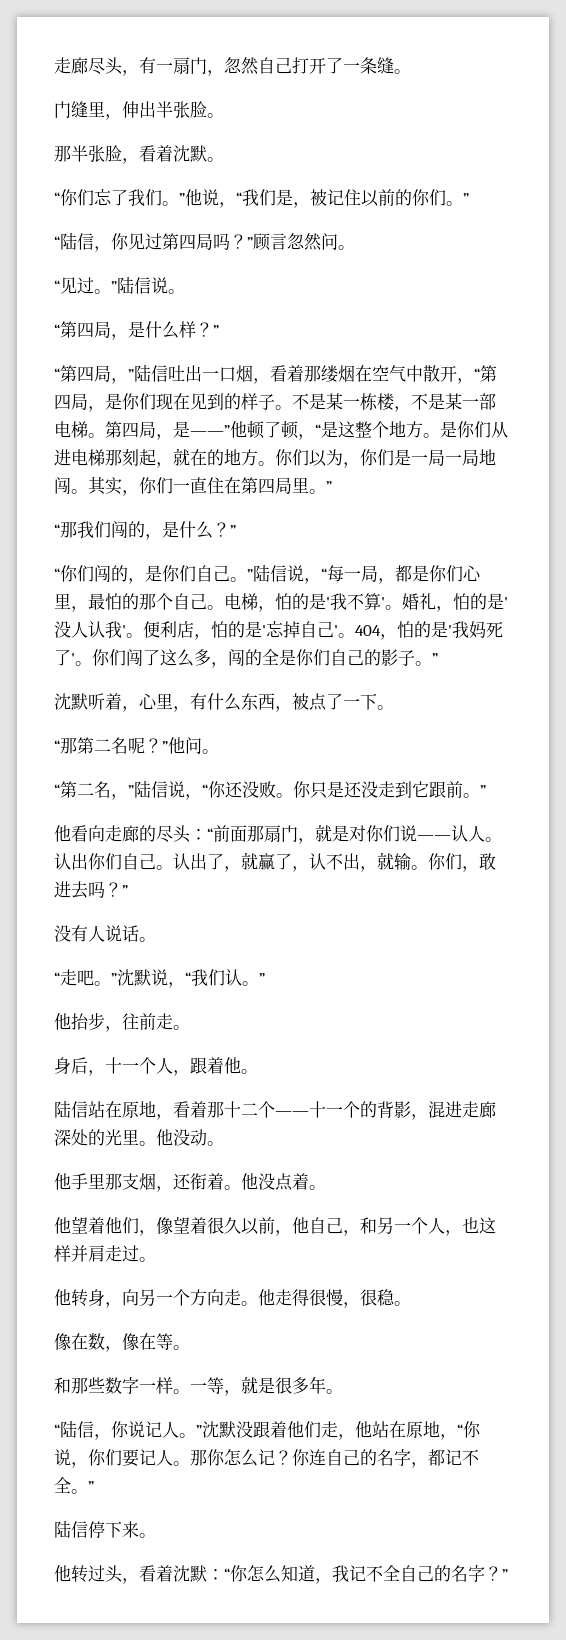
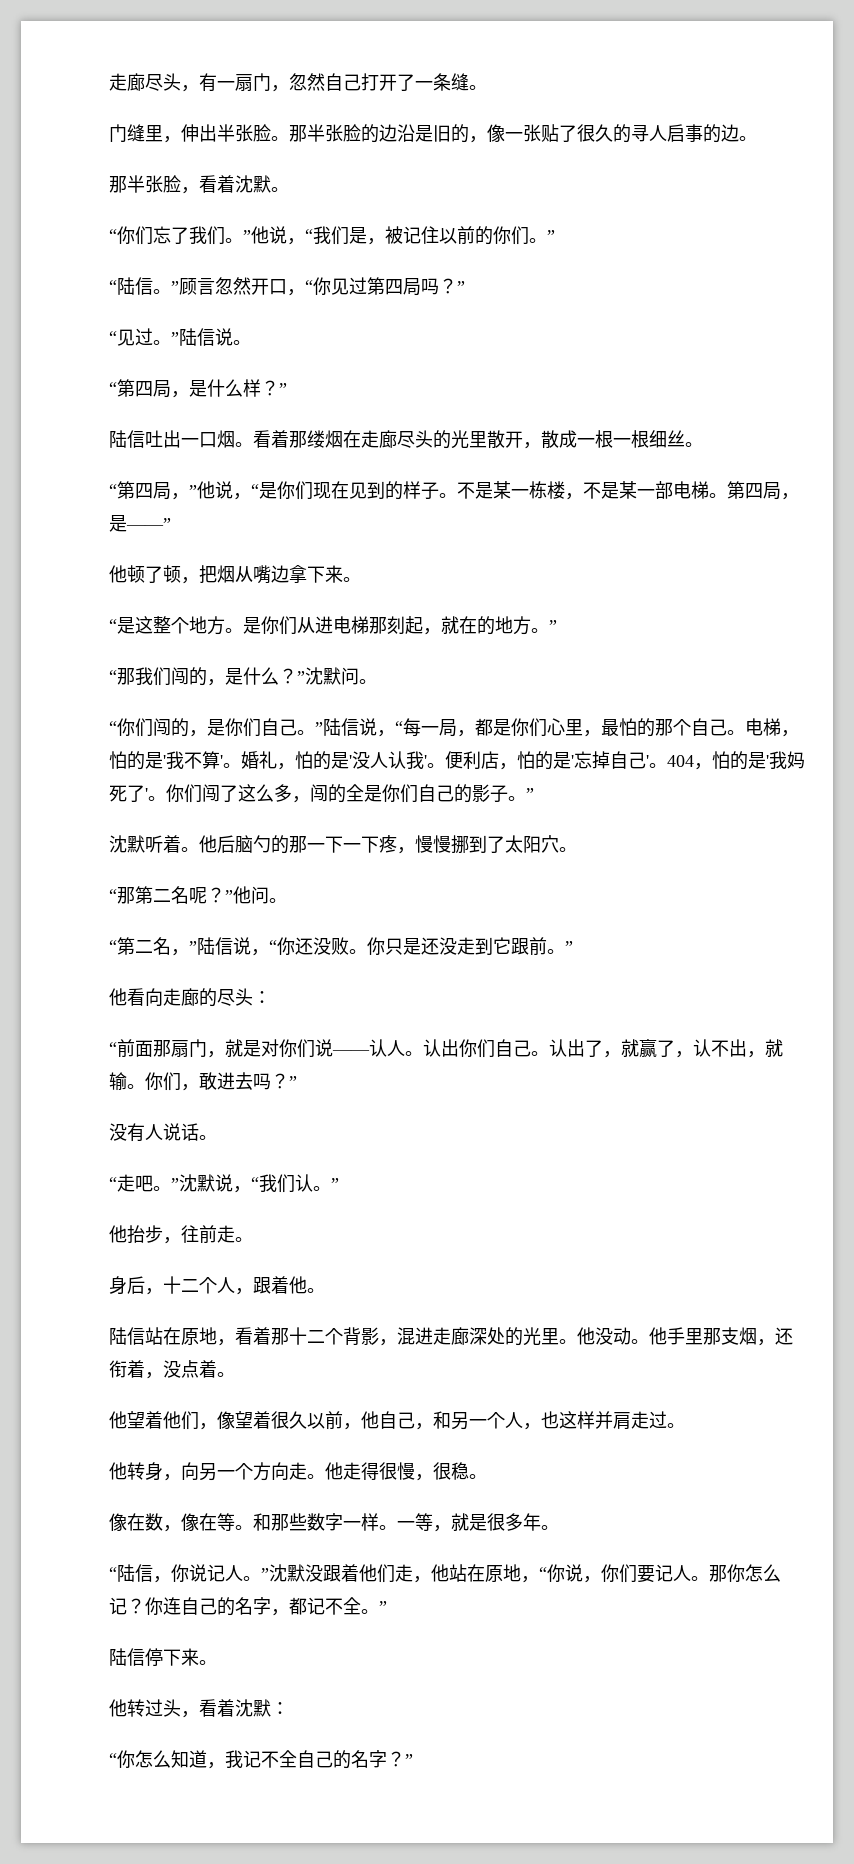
(224, 115) none -> [289,124,757,143] 那半张脸的边沿是旧的，像一张贴了很久的寻人启事的边。
[94,246,111,252] ， -> [153,277,313,296] 。”顾言忽然开口，“
[253,233,355,251] 顾言忽然问。 -> (465, 287) none
[54,365,134,384] “第四局，” -> (287, 389) none
[253,378,270,384] ， -> [235,442,253,447] 。
[372,365,497,384] [54,393,105,412] 空气中散开，“第四局， -> [361,430,703,449] [109,481,259,500] 走廊尽头的光里散开，散成一根一根细丝。 // “第四局，”他说，“
(230, 430) none -> (171, 524) //
(315, 437) none -> [199,565,361,584] 把烟从嘴边拿下来。 //
[275,449,496,468] [54,476,326,496] 你们以为，你们是一局一局地闯。其实，你们一直住在第四局里。 -> (549, 630) none
(236, 530) none -> [305,667,377,685] 沈默问。
[122,693,377,712] ，心里，有什么东西，被点了一下 -> [181,835,559,854] 。他后脑勺的那一下一下疼，慢慢挪到了太阳穴
(207, 834) none -> (271, 997) //
[122,1062,139,1072] 一 -> [181,1279,199,1292] 二
[275,1101,377,1118] ——十一个的 -> (343, 1336) none
(224, 1143) // -> (649, 1341) none
[224,1173,258,1190] 。他 -> [145,1372,163,1379] ，
(190, 1347) // -> (253, 1527) none
(224, 1574) none -> (289, 1708) //

